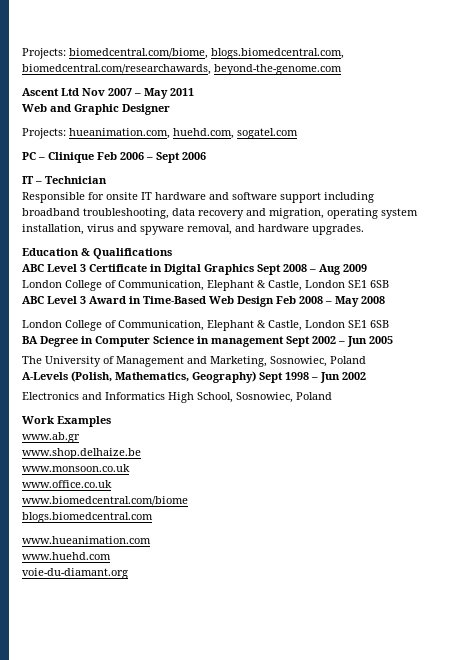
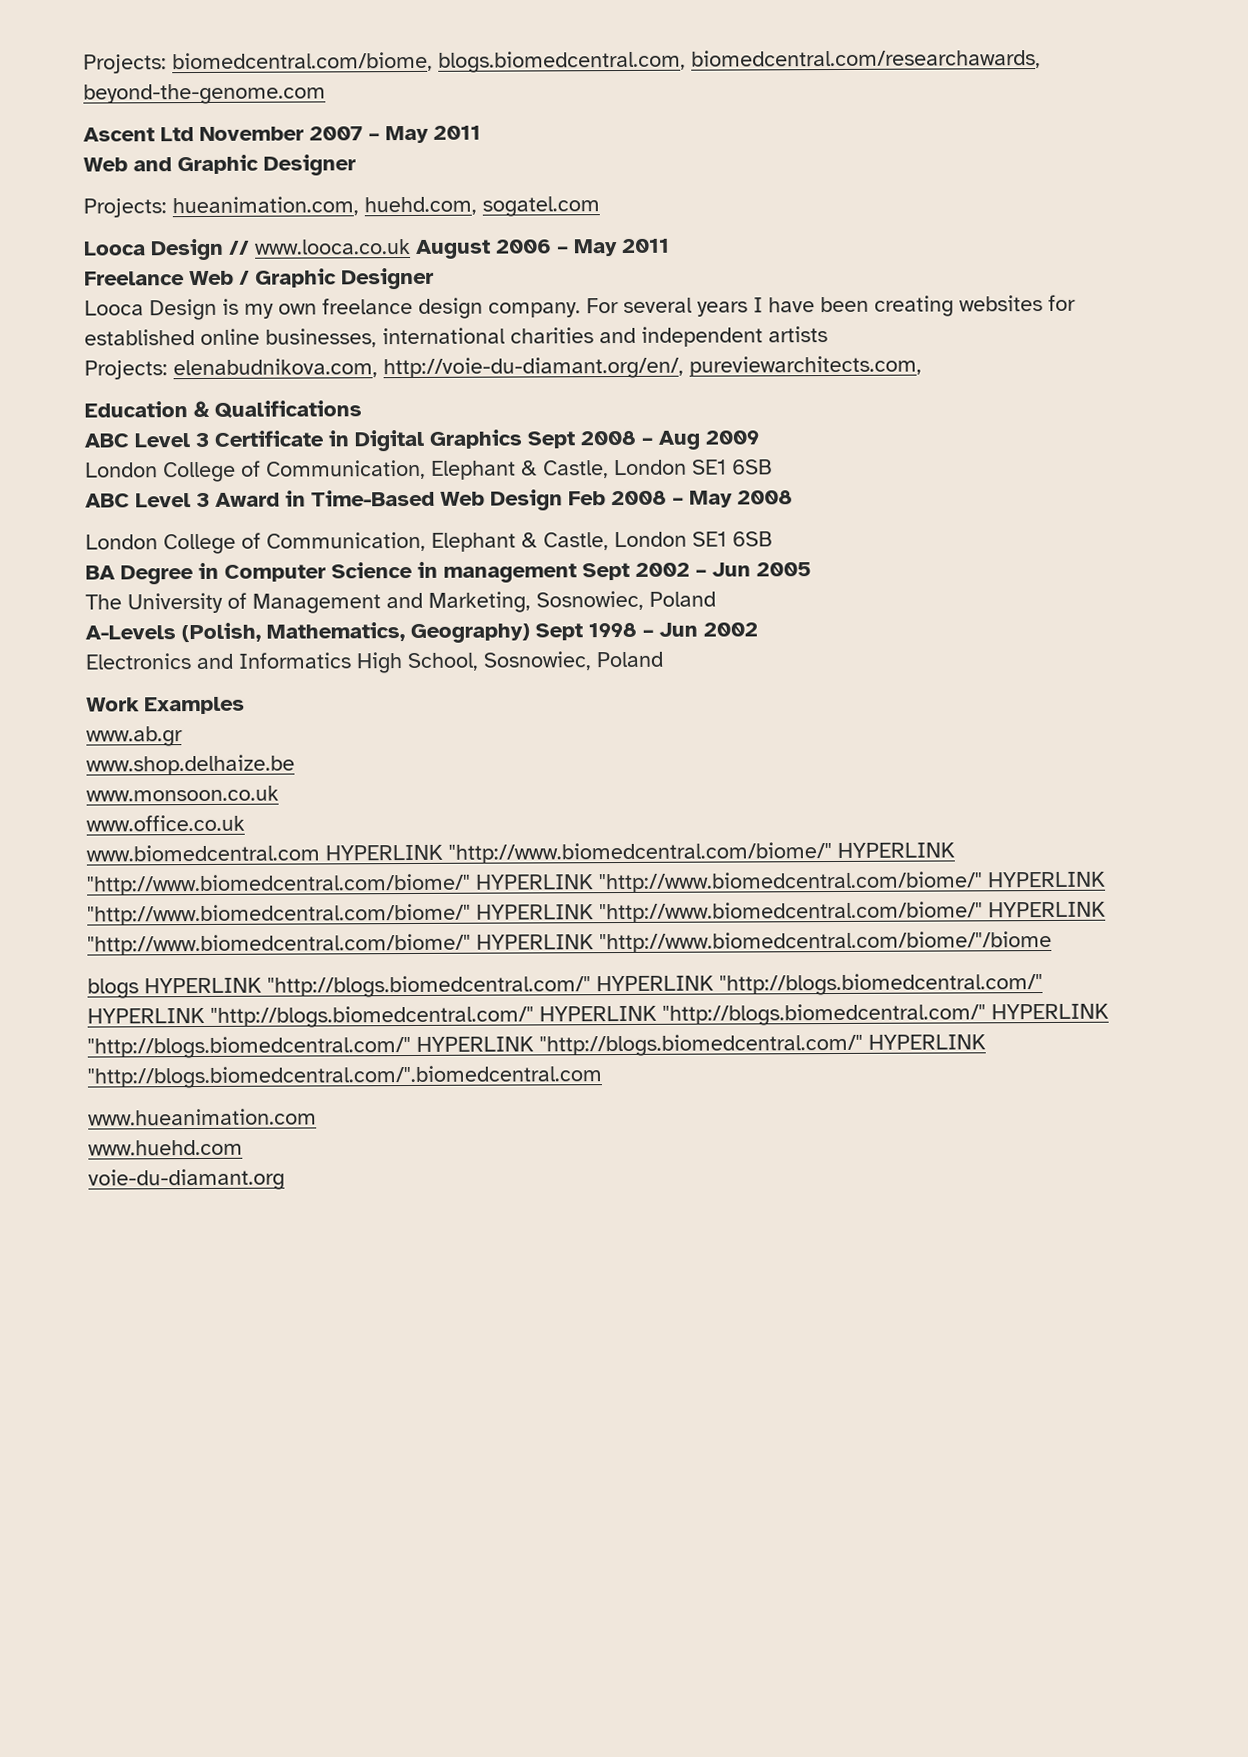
[82,88,105,96] Nov -> [199,126,304,141] November
[22,152,206,163] [22,176,107,184] [22,192,374,203] [22,208,418,219] [22,224,364,235] PC – Clinique Feb 2006 – Sept 2006 // IT – Technician // Responsible for onsite IT hardware and software support including broadband troubleshooting, data recovery and migration, operating system installation, virus and spyware removal, and hardware upgrades. -> [83,238,670,261] [84,267,434,290] [84,294,1076,321] [84,326,828,348] [84,355,922,380] Looca Design // www.looca.co.uk August 2006 – May 2011 // Freelance Web / Graphic Designer // Looca Design is my own freelance design company. For several years I have been creating websites for established online businesses, international charities and independent artists // Projects: elenabudnikova.com, http://voie-du-diamant.org/en/, pureviewarchitects.com,
[22,496,188,506] [22,512,153,523] www.biomedcentral.com/biome // blogs.biomedcentral.com -> [86,842,955,864] [86,871,1106,896] [87,901,1106,926] [87,930,1052,956] [87,973,1043,999] [87,1003,1109,1028] [87,1033,986,1059] [87,1065,602,1089] www.biomedcentral.com HYPERLINK "http://www.biomedcentral.com/biome/" HYPERLINK "http://www.biomedcentral.com/biome/" HYPERLINK "http://www.biomedcentral.com/biome/" HYPERLINK "http://www.biomedcentral.com/biome/" HYPERLINK "http://www.biomedcentral.com/biome/" HYPERLINK "http://www.biomedcentral.com/biome/" HYPERLINK "http://www.biomedcentral.com/biome/"/biome // blogs HYPERLINK "http://blogs.biomedcentral.com/" HYPERLINK "http://blogs.biomedcentral.com/" HYPERLINK "http://blogs.biomedcentral.com/" HYPERLINK "http://blogs.biomedcentral.com/" HYPERLINK "http://blogs.biomedcentral.com/" HYPERLINK "http://blogs.biomedcentral.com/" HYPERLINK "http://blogs.biomedcentral.com/".biomedcentral.com

